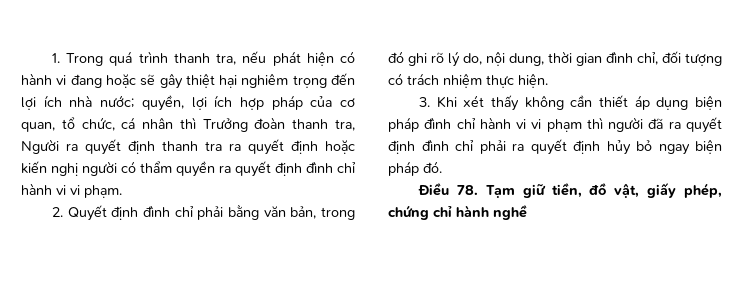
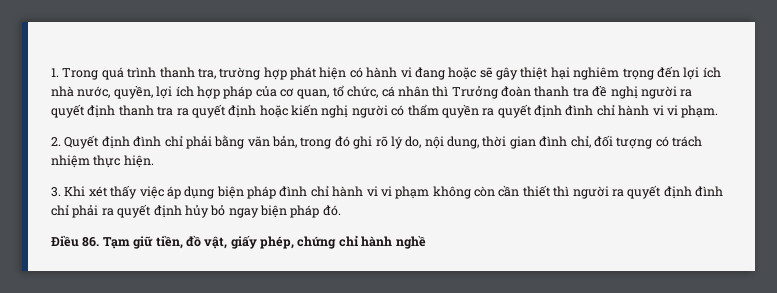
[242,51,267,63] nếu -> [219,67,287,80] trường hợp
[100,95,135,108] nước; -> [77,86,111,98] nước,
[334,119,355,131] [21,139,59,154] tra, Người -> [572,85,677,99] tra đề nghị người
[524,95,629,110] không cần thiết -> [139,186,164,199] việc
(582, 125) none -> [432,185,551,199] không còn cần thiết
[648,118,664,129] đã -> (609, 192) none
[456,185,478,195] 78. -> [82,237,100,247] 86.

